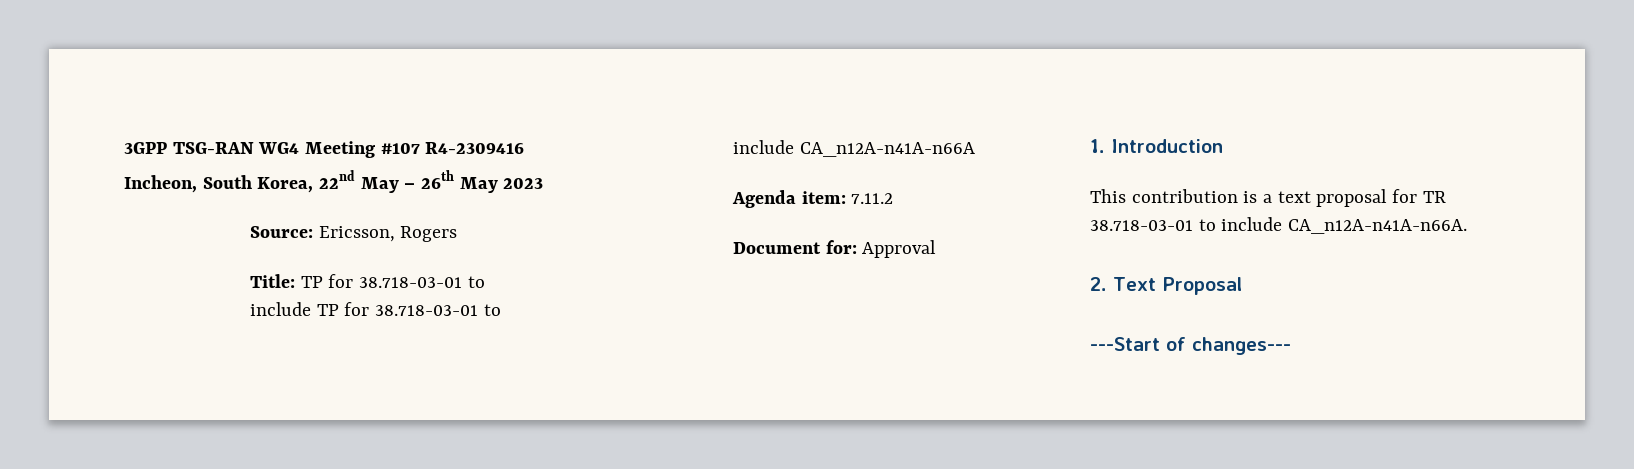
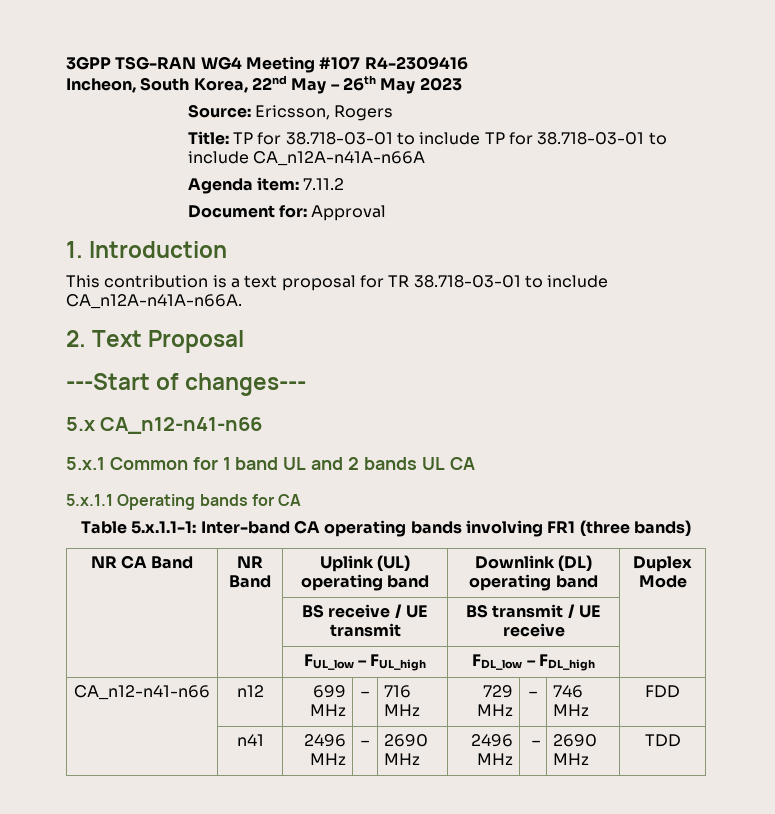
(1291, 346) none -> [66,417,263,434] [66,457,475,470] [66,494,302,510] [81,520,691,537] [90,555,194,569] [237,556,263,568] [229,575,271,588] [319,555,411,572] [300,574,430,591] [474,555,593,571] [469,574,598,591] [633,556,692,572] [638,575,687,588] [302,604,428,618] [329,623,401,637] [466,604,601,618] [502,623,565,637] [303,654,427,671] [472,654,595,671] [74,685,210,700] [236,685,264,697] [312,685,346,698] [309,704,346,716] [361,691,369,697] [384,685,412,698] [384,704,421,716] [482,685,513,698] [476,704,513,716] [529,691,537,697] [553,685,584,698] [553,704,590,716] [645,685,680,698] [236,734,264,746] [303,734,346,747] [309,753,346,765] [361,740,369,746] [384,734,429,747] [384,753,421,765] [470,734,513,747] [476,753,513,765] [531,740,540,746] [553,734,598,747] [553,753,590,765] [644,734,681,747] // 5.x CA_n12-n41-n66 // 5.x.1 Common for 1 band UL and 2 bands UL CA // 5.x.1.1 Operating bands for CA // Table 5.x.1.1-1: Inter-band CA operating bands involving FR1 (three bands) // NR CA Band | NR Band | Uplink (UL) operating band | Downlink (DL) operating band | Duplex Mode // | | BS receive / UE transmit | BS transmit / UE receive | // | | FUL_low – FUL_high | FDL_low – FDL_high | // CA_n12-n41-n66 | n12 | 699 MHz | – | 716 MHz | 729 MHz | – | 746 MHz | FDD // | n41 | 2496 MHz | – | 2690 MHz | 2496 MHz | – | 2690 MHz | TDD

